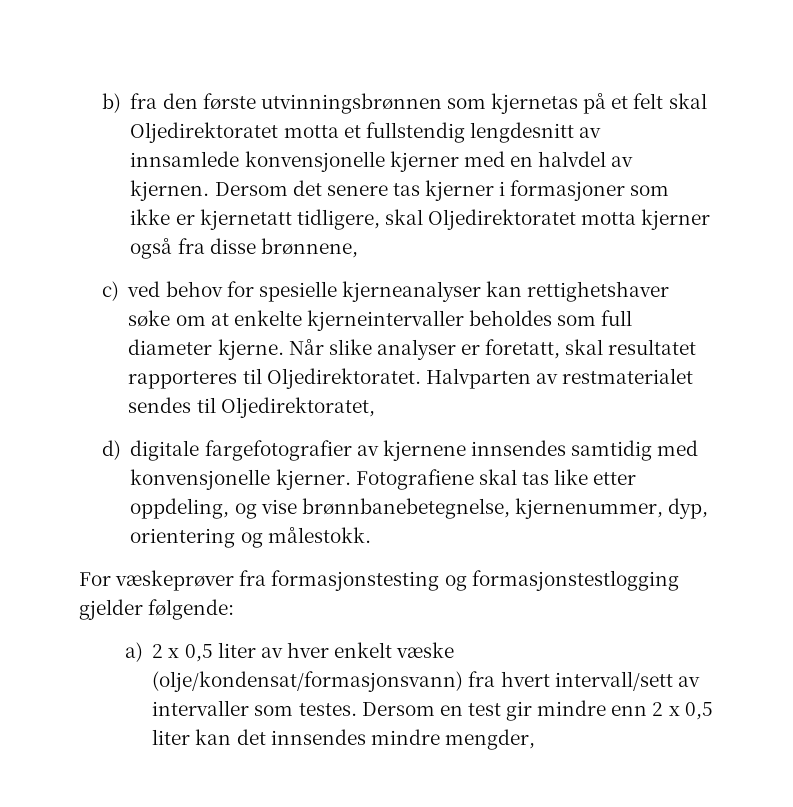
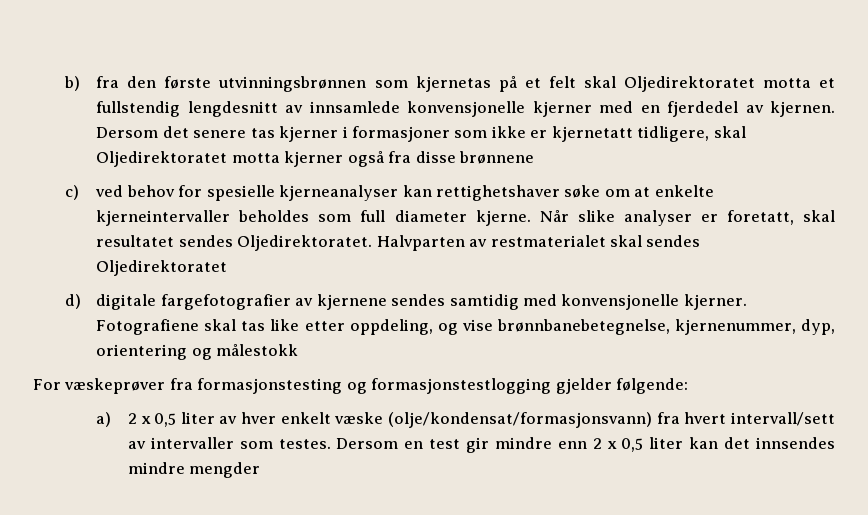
[538,151,607,167] halvdel -> [667,101,739,117] fjerdedel
[260,238,358,258] brønnene, -> [458,151,534,164] brønnene
[128,368,262,389] rapporteres til -> [178,235,233,247] sendes
[128,397,375,418] sendes til Oljedirektoratet, -> [609,235,701,247] [96,260,228,276] skal sendes Oljedirektoratet
[470,440,566,456] innsendes -> [391,294,446,306] sendes
[267,527,371,543] målestokk. -> [216,344,299,356] målestokk
[444,729,535,750] mengder, -> [189,462,261,478] mengder

